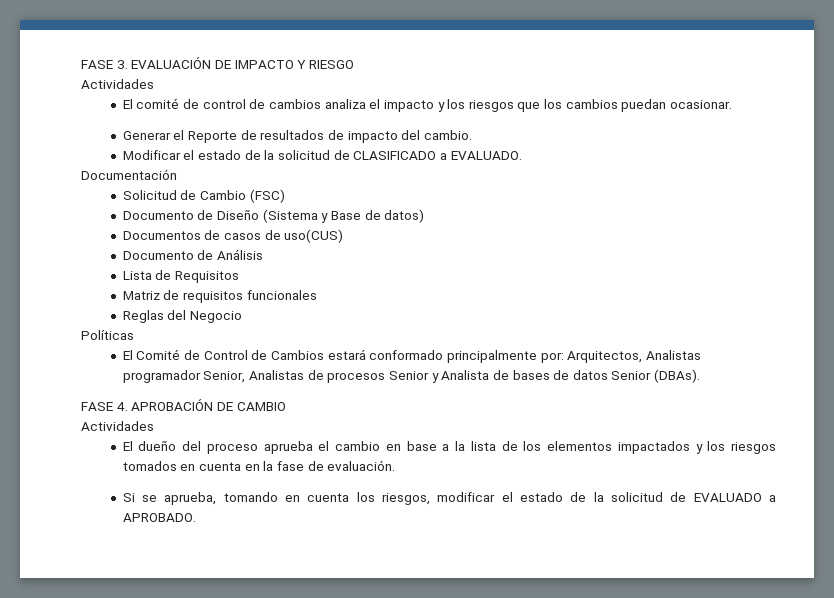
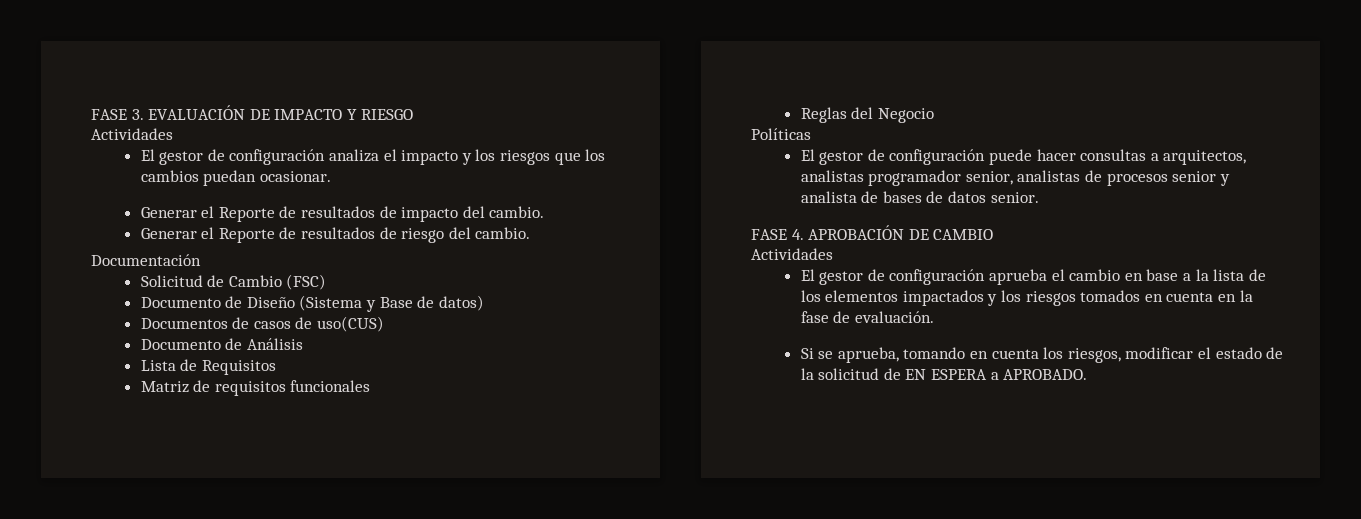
[136,98,321,109] comité de control de cambios -> [159,149,326,165] gestor de configuración
[122,150,522,160] Modificar el estado de la solicitud de CLASIFICADO a EVALUADO. -> [140,227,531,243] Generar el Reporte de resultados de riesgo del cambio.
[136,349,701,363] [122,370,490,383] Comité de Control de Cambios estará conformado principalmente por: Arquitectos, Analistas programador Senior, Analistas de procesos Senior y Analista -> [819,149,1247,165] [800,170,1230,186] [800,191,857,203] gestor de configuración puede hacer consultas a arquitectos, analistas programador senior, analistas de procesos senior y analista
[611,369,701,383] Senior (DBAs). -> [990,192,1039,203] senior.
[138,441,258,454] dueño del proceso -> [819,269,986,285] gestor de configuración
[693,493,762,502] EVALUADO -> [905,369,987,380] EN ESPERA

